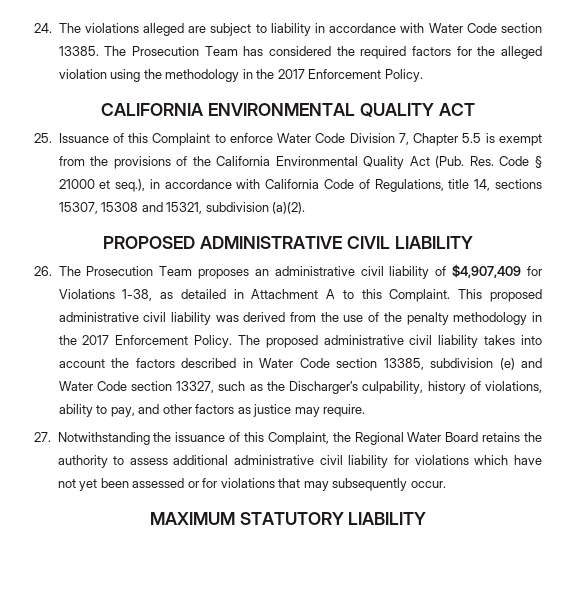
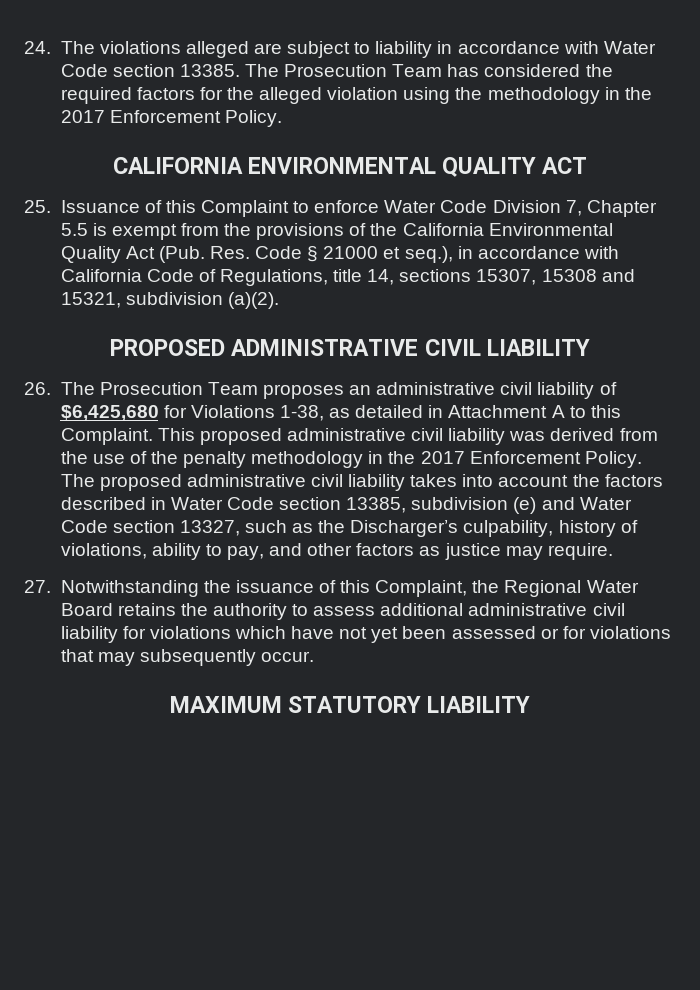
[452,264,522,278] $4,907,409 -> [60,405,159,421] $6,425,680

